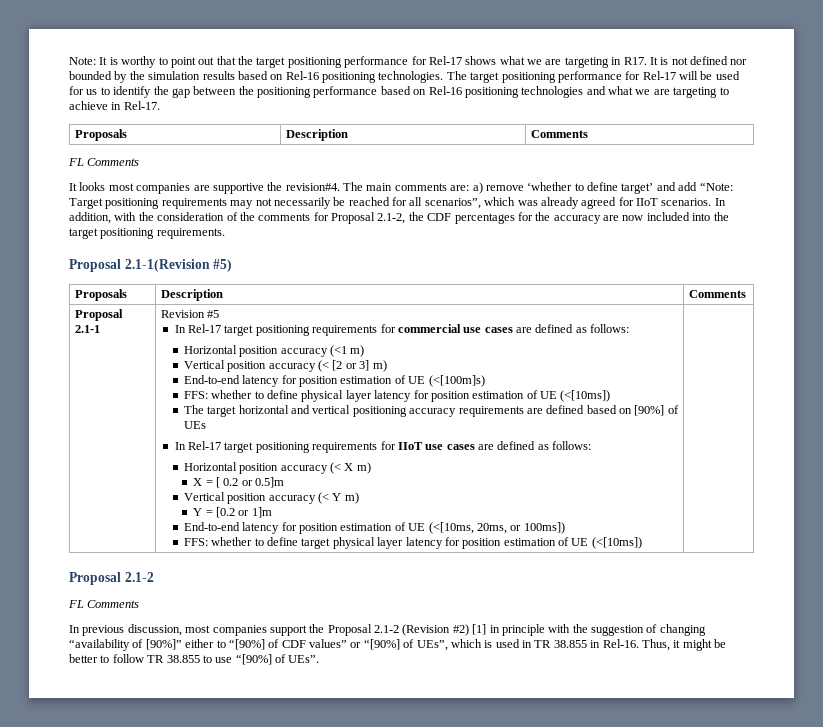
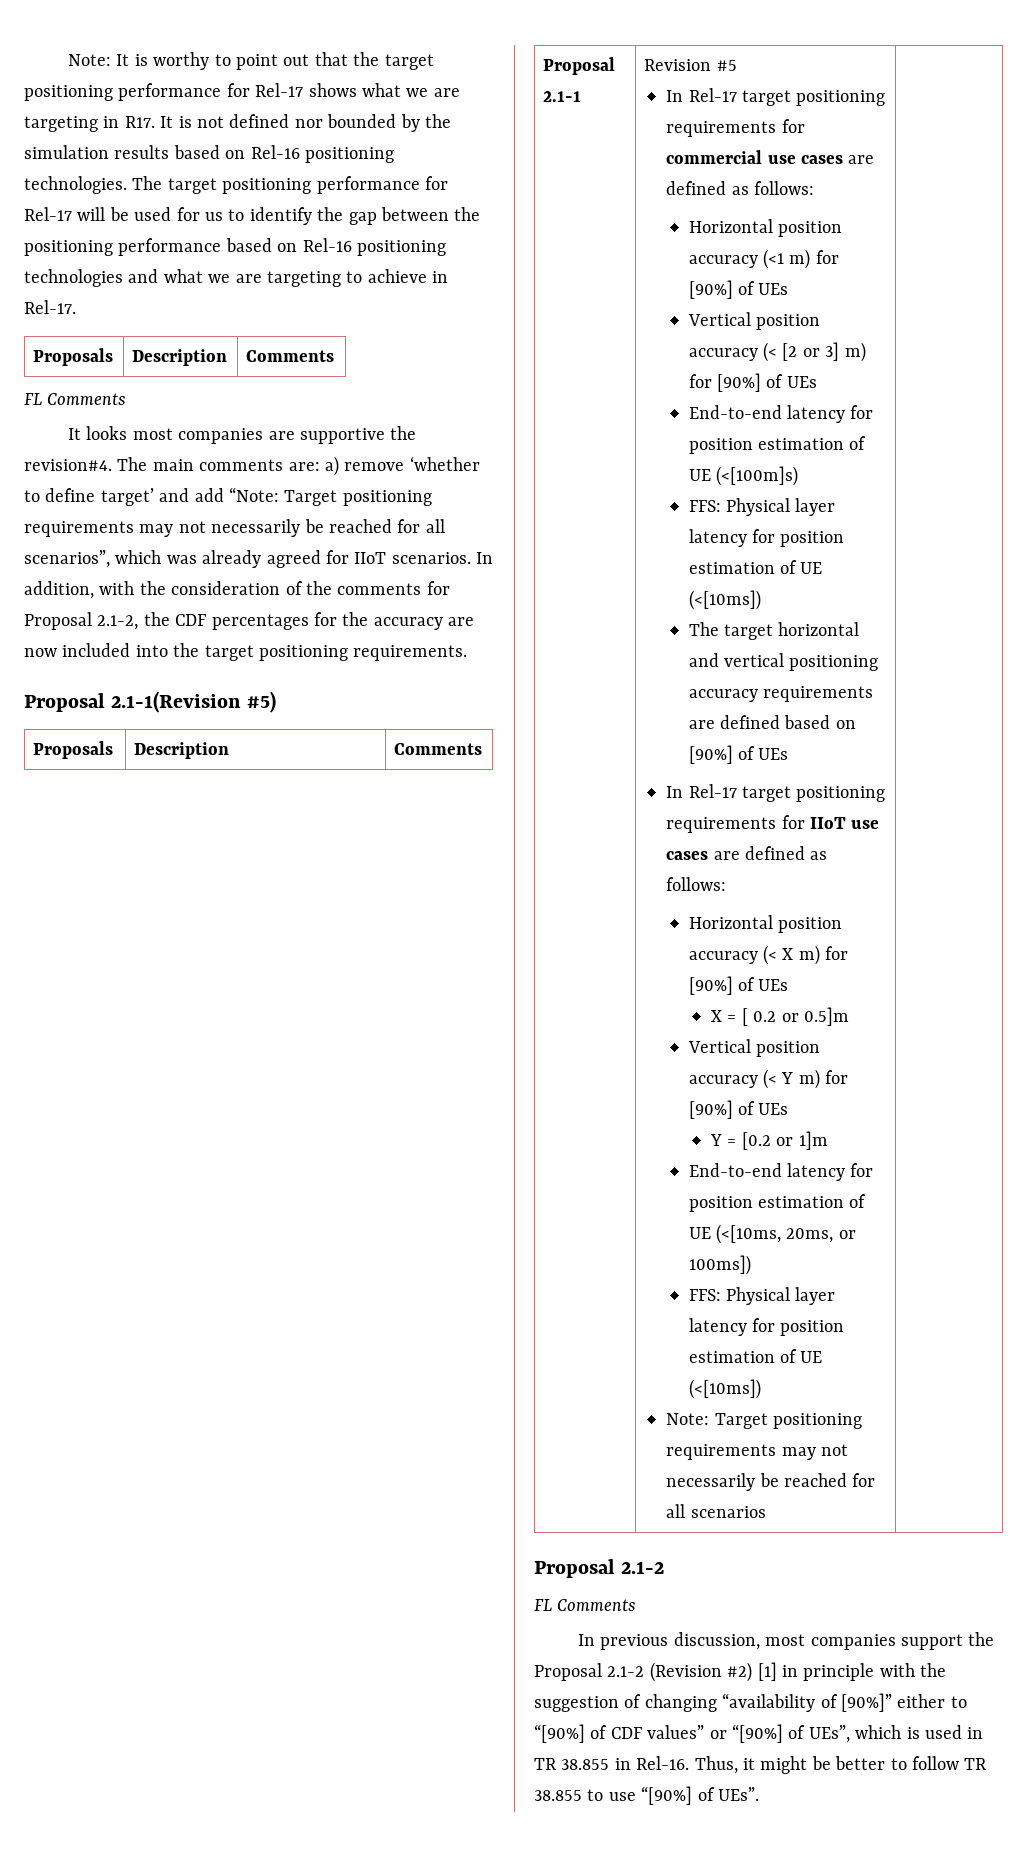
(365, 351) none -> [815,250,839,264] [688,280,789,299] for [90%] of UEs
(387, 366) none -> [688,373,817,392] for [90%] of UEs
[211,390,344,402] whether to define physical -> [725,498,790,516] Physical
(371, 468) none -> [825,946,849,960] [688,976,789,995] for [90%] of UEs
(359, 498) none -> [825,1070,849,1084] [688,1100,789,1119] for [90%] of UEs
[211,537,642,549] whether to define target physical layer latency for position estimation of UE (<[10ms]) -> [725,1287,836,1305] [688,1318,845,1336] [688,1349,823,1363] [688,1379,761,1399] [666,1413,863,1429] [666,1444,849,1460] [666,1473,876,1491] [666,1504,766,1518] Physical layer latency for position estimation of UE (<[10ms]) // Note: Target positioning requirements may not necessarily be reached for all scenarios

